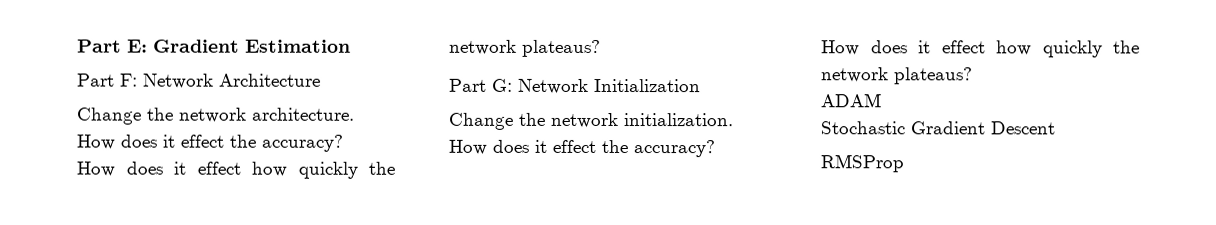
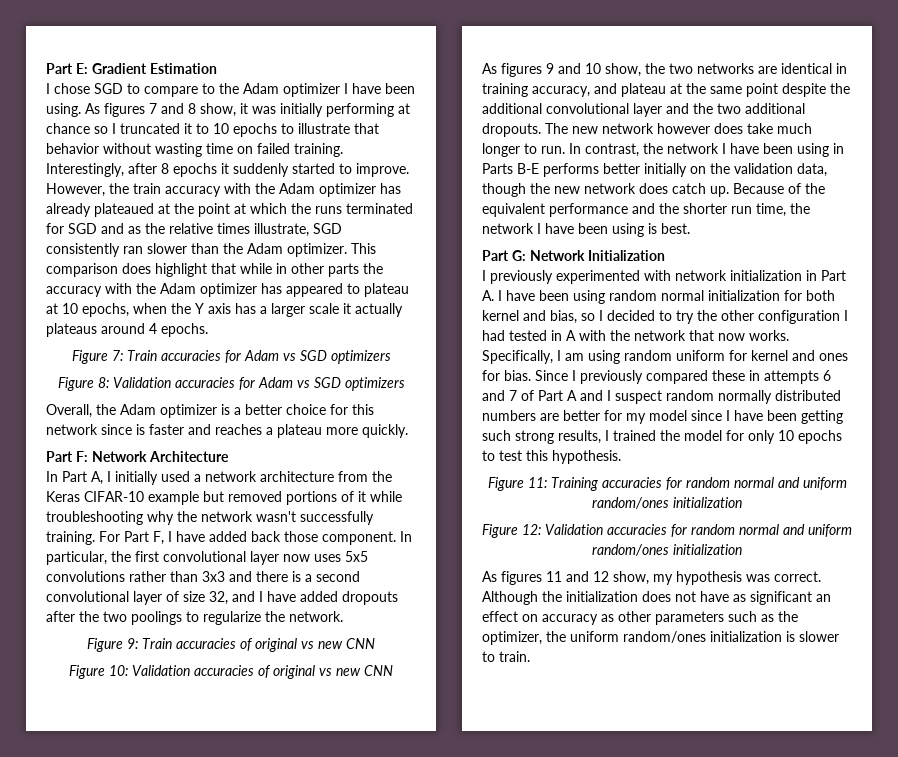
[77,73,321,89] [76,107,355,125] [76,134,343,152] [76,161,395,179] [449,39,601,57] [449,78,701,94] [448,112,733,130] [448,139,715,158] [821,40,1140,58] [821,67,973,85] [821,93,882,108] [820,121,1055,135] [820,154,904,173] Part F: Network Architecture // Change the network architecture. How does it effect the accuracy? // How does it effect how quickly the network plateaus? // Part G: Network Initialization // Change the network initialization. How does it effect the accuracy? // How does it effect how quickly the network plateaus? // ADAM // Stochastic Gradient Descent // RMSProp -> [46,83,415,97] [46,103,410,117] [46,123,379,137] [46,143,343,157] [46,163,409,177] [46,183,401,197] [46,203,413,217] [46,223,342,237] [46,243,376,257] [46,263,383,277] [46,283,409,297] [46,303,403,317] [46,323,208,337] [71,350,391,364] [57,377,405,391] [46,404,374,418] [46,424,408,438] [46,451,229,462] [46,471,392,485] [46,491,402,505] [46,511,374,525] [46,531,412,545] [46,551,368,565] [46,571,360,582] [46,591,398,605] [46,611,343,625] [87,638,375,652] [69,665,393,679] [482,63,847,77] [482,83,850,97] [482,103,805,117] [482,123,812,137] [482,143,844,157] [482,163,827,177] [482,183,825,197] [482,203,810,217] [482,223,690,237] [482,250,665,261] [482,270,846,284] [482,290,835,304] [482,310,848,324] [482,330,789,341] [482,350,848,364] [482,370,831,384] [482,390,841,404] [482,410,843,424] [482,430,842,444] [482,450,621,464] [487,477,847,491] [592,497,742,509] [482,524,852,538] [592,544,742,556] [482,571,821,585] [482,591,831,605] [482,611,798,625] [482,631,839,645] [482,651,530,662] I chose SGD to compare to the Adam optimizer I have been using. As figures 7 and 8 show, it was initially performing at chance so I truncated it to 10 epochs to illustrate that behavior without wasting time on failed training. Interestingly, after 8 epochs it suddenly started to improve. However, the train accuracy with the Adam optimizer has already plateaued at the point at which the runs terminated for SGD and as the relative times illustrate, SGD consistently ran slower than the Adam optimizer. This comparison does highlight that while in other parts the accuracy with the Adam optimizer has appeared to plateau at 10 epochs, when the Y axis has a larger scale it actually plateaus around 4 epochs. // Figure 7: Train accuracies for Adam vs SGD optimizers // Figure 8: Validation accuracies for Adam vs SGD optimizers // Overall, the Adam optimizer is a better choice for this network since is faster and reaches a plateau more quickly. // Part F: Network Architecture // In Part A, I initially used a network architecture from the Keras CIFAR-10 example but removed portions of it while troubleshooting why the network wasn't successfully training. For Part F, I have added back those component. In particular, the first convolutional layer now uses 5x5 convolutions rather than 3x3 and there is a second convolutional layer of size 32, and I have added dropouts after the two poolings to regularize the network. // Figure 9: Train accuracies of original vs new CNN // Figure 10: Validation accuracies of original vs new CNN // As figures 9 and 10 show, the two networks are identical in training accuracy, and plateau at the same point despite the additional convolutional layer and the two additional dropouts. The new network however does take much longer to run. In contrast, the network I have been using in Parts B-E performs better initially on the validation data, though the new network does catch up. Because of the equivalent performance and the shorter run time, the network I have been using is best. // Part G: Network Initialization // I previously experimented with network initialization in Part A. I have been using random normal initialization for both kernel and bias, so I decided to try the other configuration I had tested in A with the network that now works. Specifically, I am using random uniform for kernel and ones for bias. Since I previously compared these in attempts 6 and 7 of Part A and I suspect random normally distributed numbers are better for my model since I have been getting such strong results, I trained the model for only 10 epochs to test this hypothesis. // Figure 11: Training accuracies for random normal and uniform random/ones initialization // Figure 12: Validation accuracies for random normal and uniform random/ones initialization // As figures 11 and 12 show, my hypothesis was correct. Although the initialization does not have as significant an effect on accuracy as other parameters such as the optimizer, the uniform random/ones initialization is slower to train.

